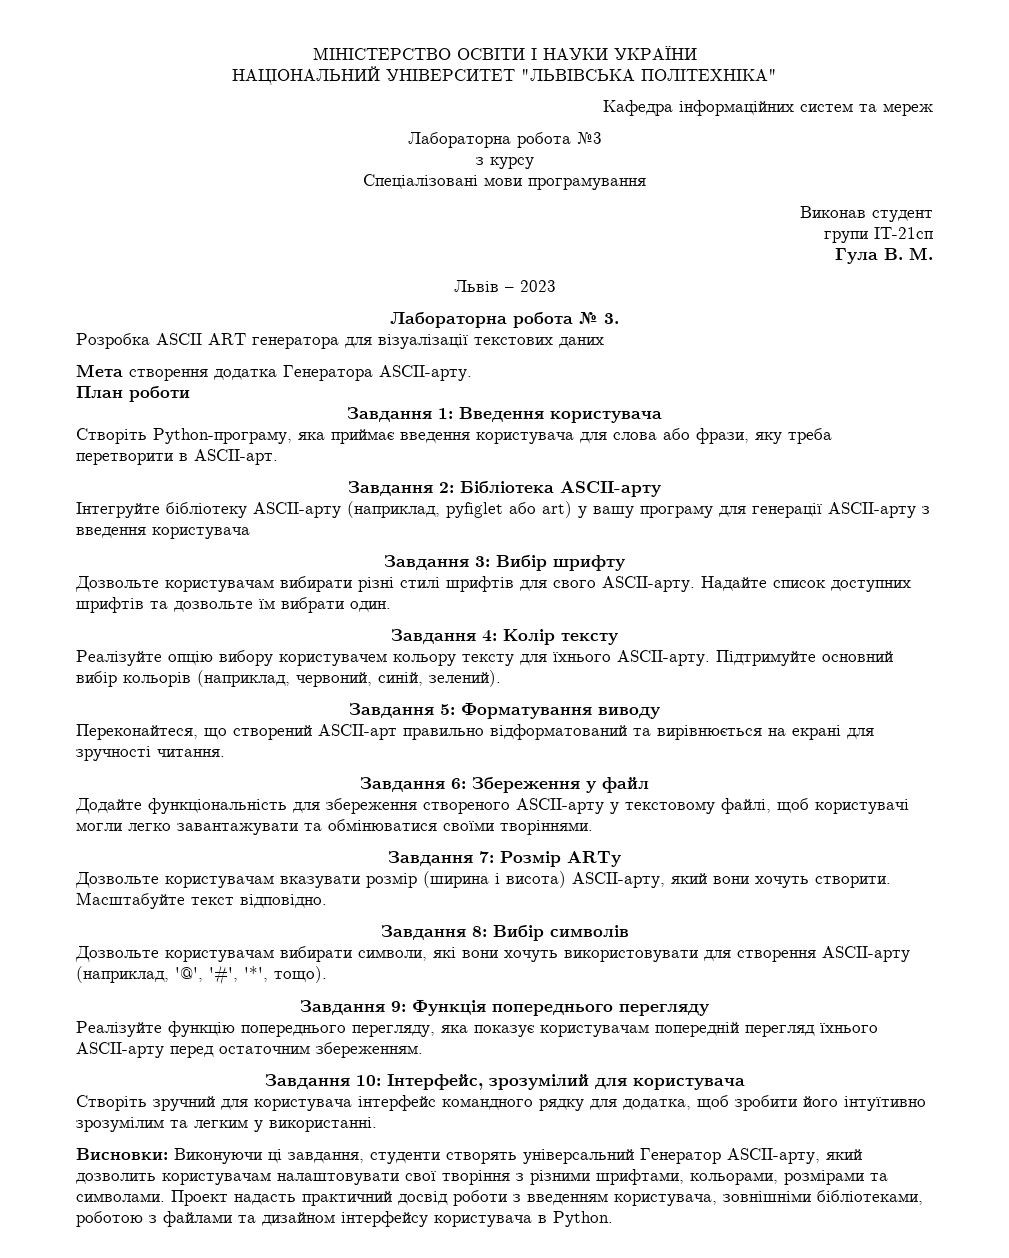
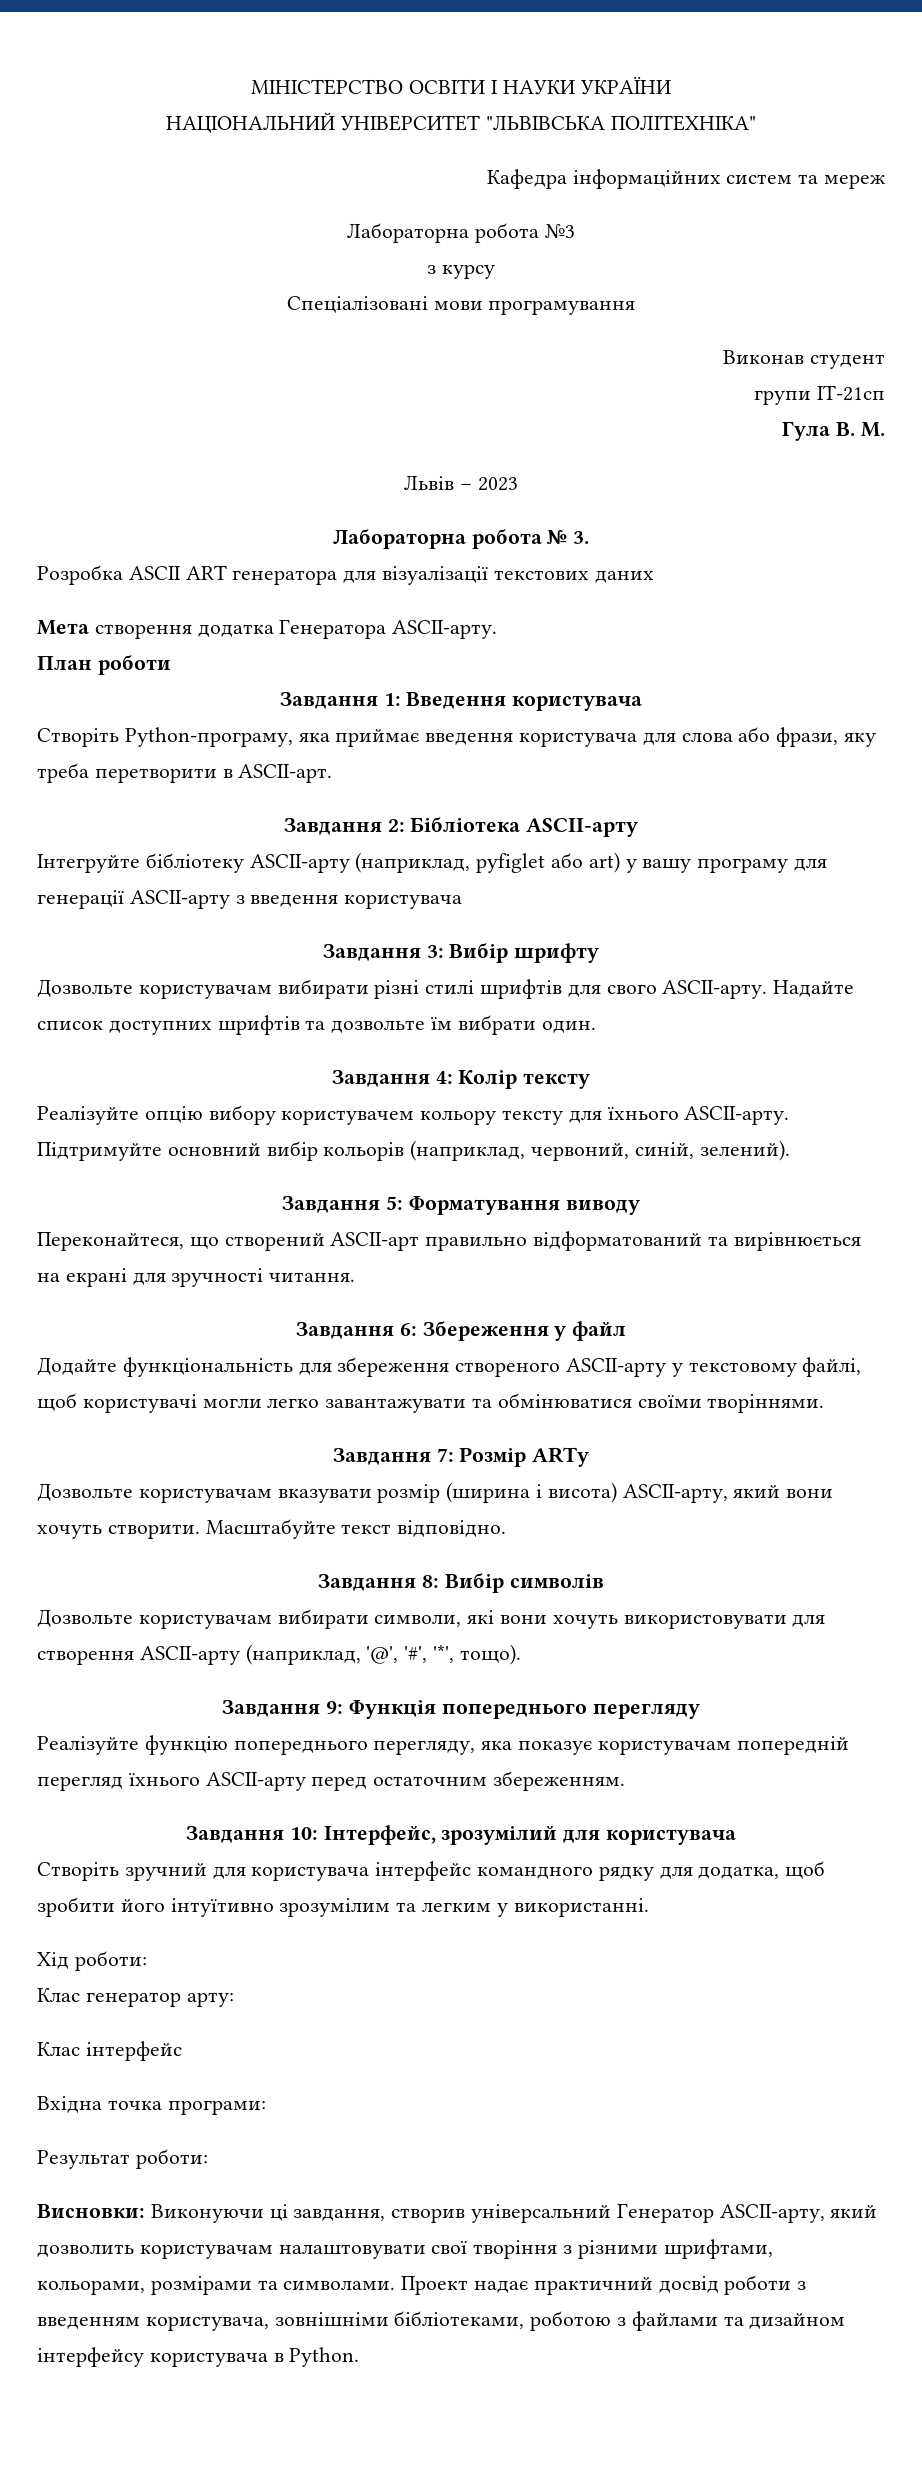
(377, 1124) none -> [37,1951,147,1971] [37,1988,234,2007] [37,2041,182,2061] [37,2096,266,2115] [37,2149,208,2169] // Хід роботи: // Клас генератор арту: // Клас інтерфейс // Вхідна точка програми: // Результат роботи:
[370,1152,517,1164] студенти створять -> [391,2208,466,2223] створив
[234,1194,296,1205] надасть -> [474,2280,529,2293] надає

